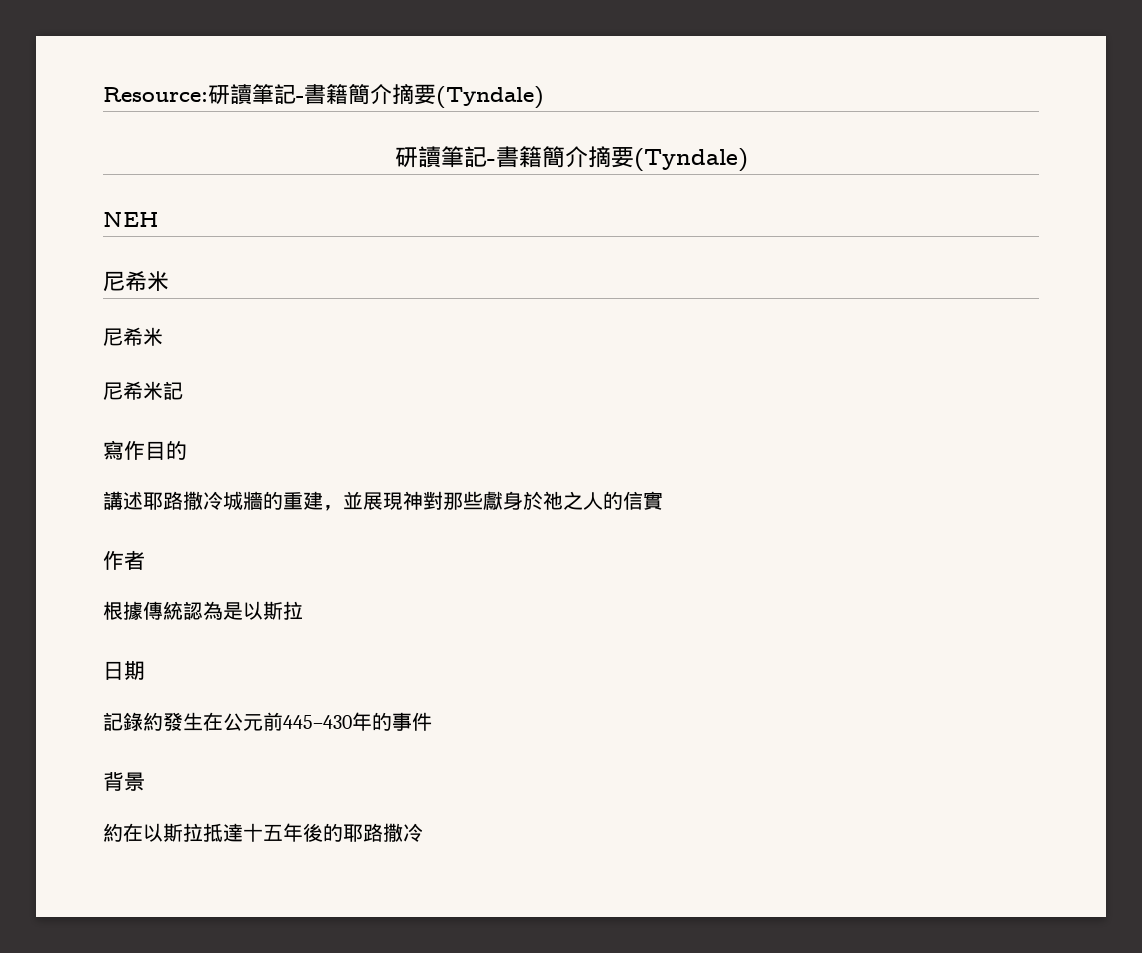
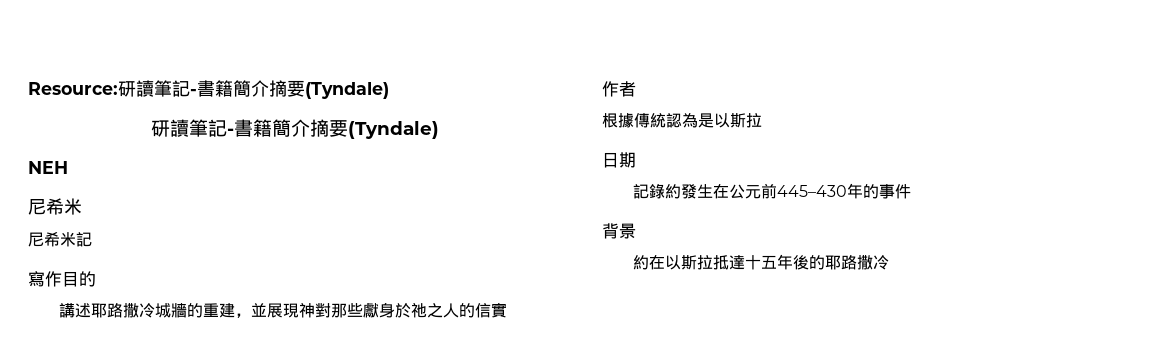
[103,381,163,400] // 尼希米 -> (76, 239) none

